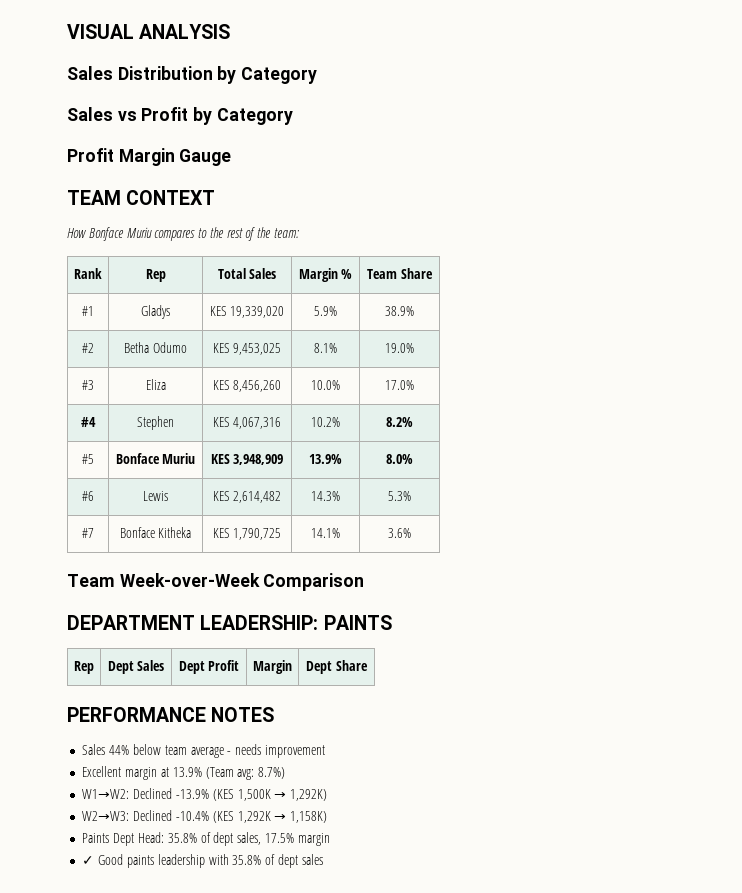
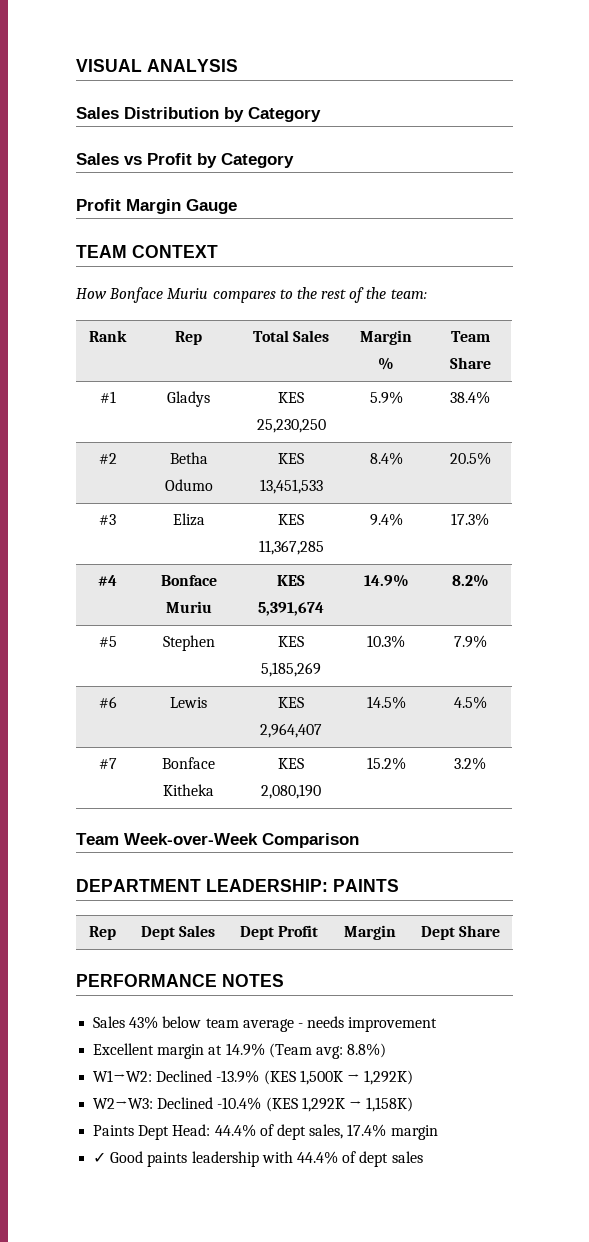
[230,306,285,318] 19,339,020 -> [256,419,326,433] 25,230,250
[385,306,414,316] 38.9% -> [450,391,490,404] 38.4%
[233,343,282,355] [314,343,337,353] [385,343,414,353] 9,453,025 | 8.1% | 19.0% -> [259,479,323,494] [369,452,403,465] [449,452,491,465] 13,451,533 | 8.4% | 20.5%
[233,380,282,392] [311,380,340,390] [385,380,414,390] 8,456,260 | 10.0% | 17.0% -> [258,540,324,555] [369,513,403,526] [451,513,489,526] 11,367,285 | 9.4% | 17.3%
[137,416,174,430] [212,417,282,429] [311,417,340,427] Stephen | KES 4,067,316 | 10.2% -> [160,575,217,586] [165,601,212,613] [277,575,305,586] [258,602,324,616] [363,574,409,587] Bonface Muriu | KES 5,391,674 | 14.9%
[115,453,196,464] [210,454,284,465] [309,454,342,464] [386,454,413,464] Bonface Muriu | KES 3,948,909 | 13.9% | 8.0% -> [162,635,215,651] [278,636,304,647] [261,662,321,677] [367,635,405,648] [453,635,487,648] Stephen | KES 5,185,269 | 10.3% | 7.9%
[233,491,282,503] [311,491,340,501] [388,491,411,501] 2,614,482 | 14.3% | 5.3% -> [260,723,322,738] [366,696,406,709] [453,696,487,709] 2,964,407 | 14.5% | 4.5%
[233,528,282,540] [311,528,340,538] [388,528,411,538] 1,790,725 | 14.1% | 3.6% -> [261,784,321,799] [366,757,406,770] [454,757,486,770] 2,080,190 | 15.2% | 3.2%
[109,745,130,755] 44% -> [129,1016,159,1029] 43%
[172,767,202,777] 13.9% -> [225,1043,265,1056] 14.9%
[258,767,286,779] 8.7%) -> [347,1043,387,1058] 8.8%)
[167,833,197,843] 35.8% -> [214,1124,256,1137] 44.4%
[264,833,294,843] 17.5% -> [347,1124,387,1137] 17.4%
[232,855,262,865] 35.8% -> [296,1151,338,1164] 44.4%

